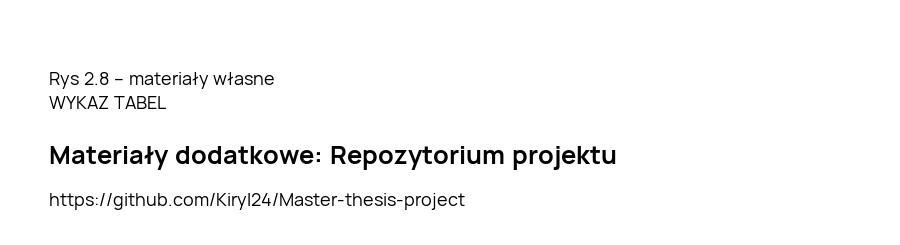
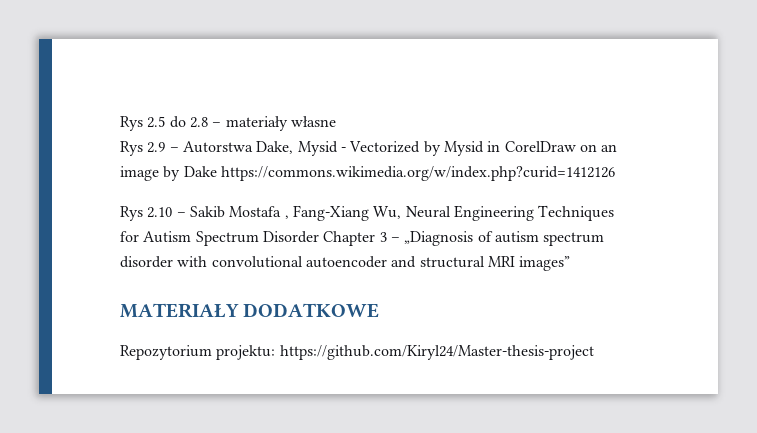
[49,72,79,89] Rys -> [120,116,186,131] Rys 2.5 do
[49,96,166,109] [49,146,617,170] WYKAZ TABEL // Materiały dodatkowe: Repozytorium projektu // -> [120,141,618,156] [120,166,615,181] [120,205,615,221] [120,231,605,246] [120,256,571,271] [120,303,380,318] [120,345,276,360] Rys 2.9 – Autorstwa Dake, Mysid - Vectorized by Mysid in CorelDraw on an image by Dake https://commons.wikimedia.org/w/index.php?curid=1412126 // Rys 2.10 – Sakib Mostafa , Fang-Xiang Wu, Neural Engineering Techniques for Autism Spectrum Disorder Chapter 3 – „Diagnosis of autism spectrum disorder with convolutional autoencoder and structural MRI images” // MATERIAŁY DODATKOWE // Repozytorium projektu:

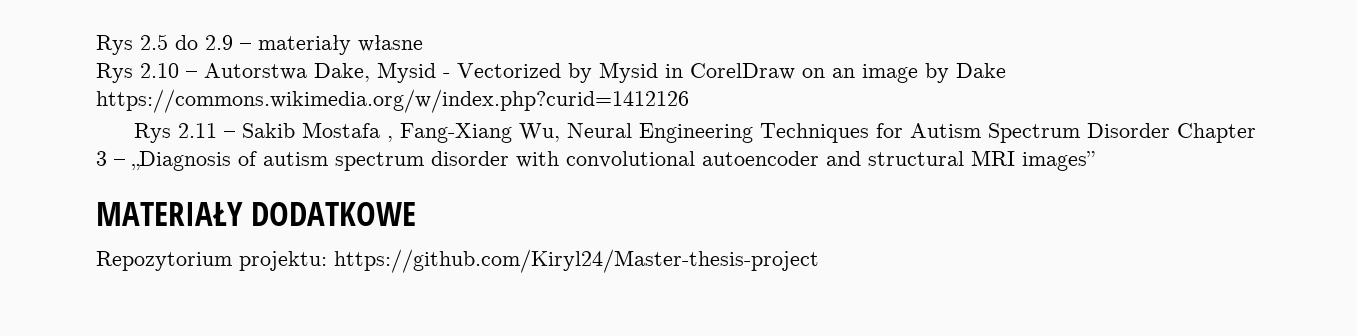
[189,117,208,128] 2.8 -> [205,35,233,50] 2.9
[147,142,166,153] 2.9 -> [140,63,179,78] 2.10
[147,207,173,218] 2.10 -> [178,123,218,138] 2.11

